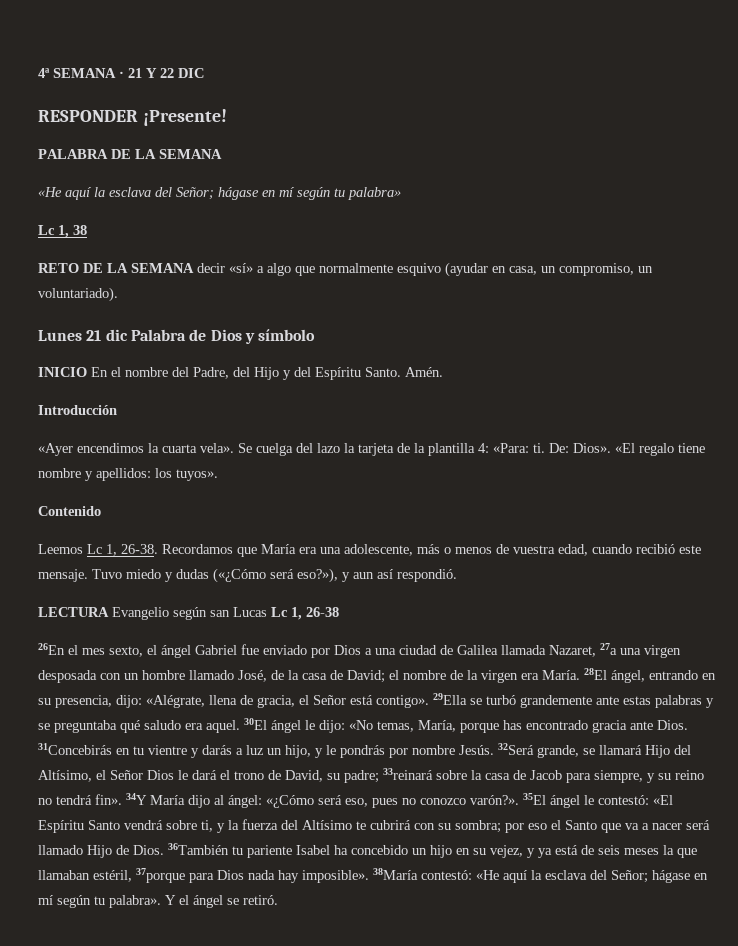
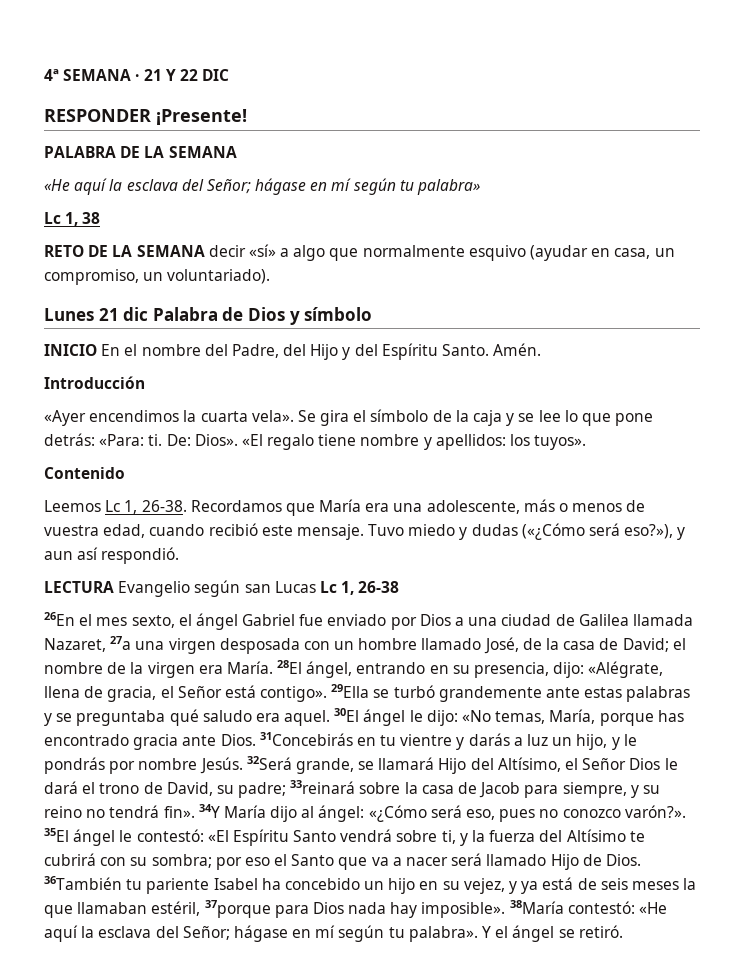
[256,443,489,456] cuelga del lazo la tarjeta de la plantilla 4: -> [320,409,654,426] [44,433,95,446] gira el símbolo de la caja y se lee lo que pone detrás:

